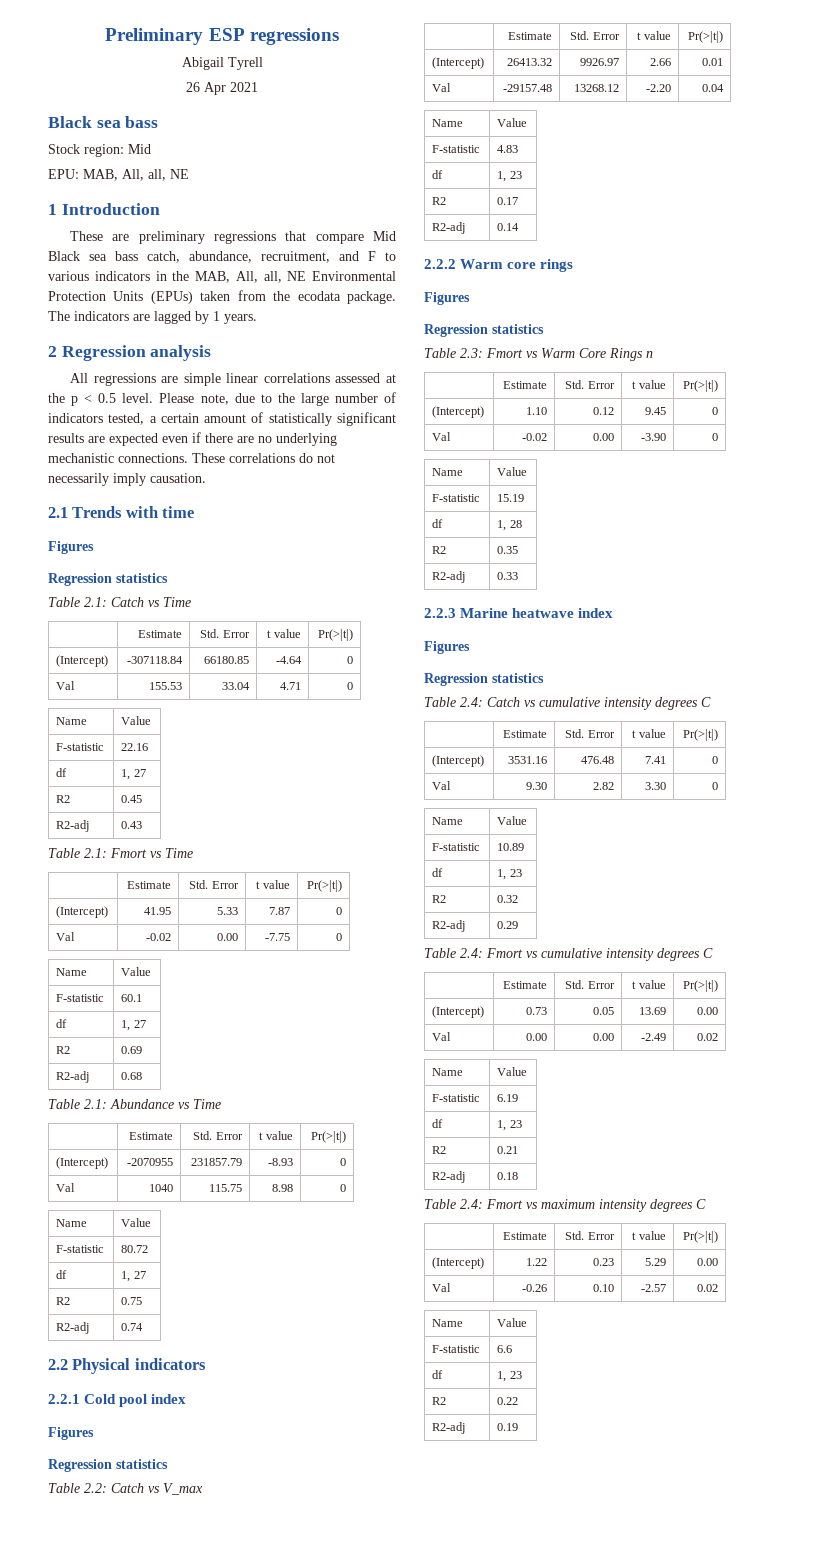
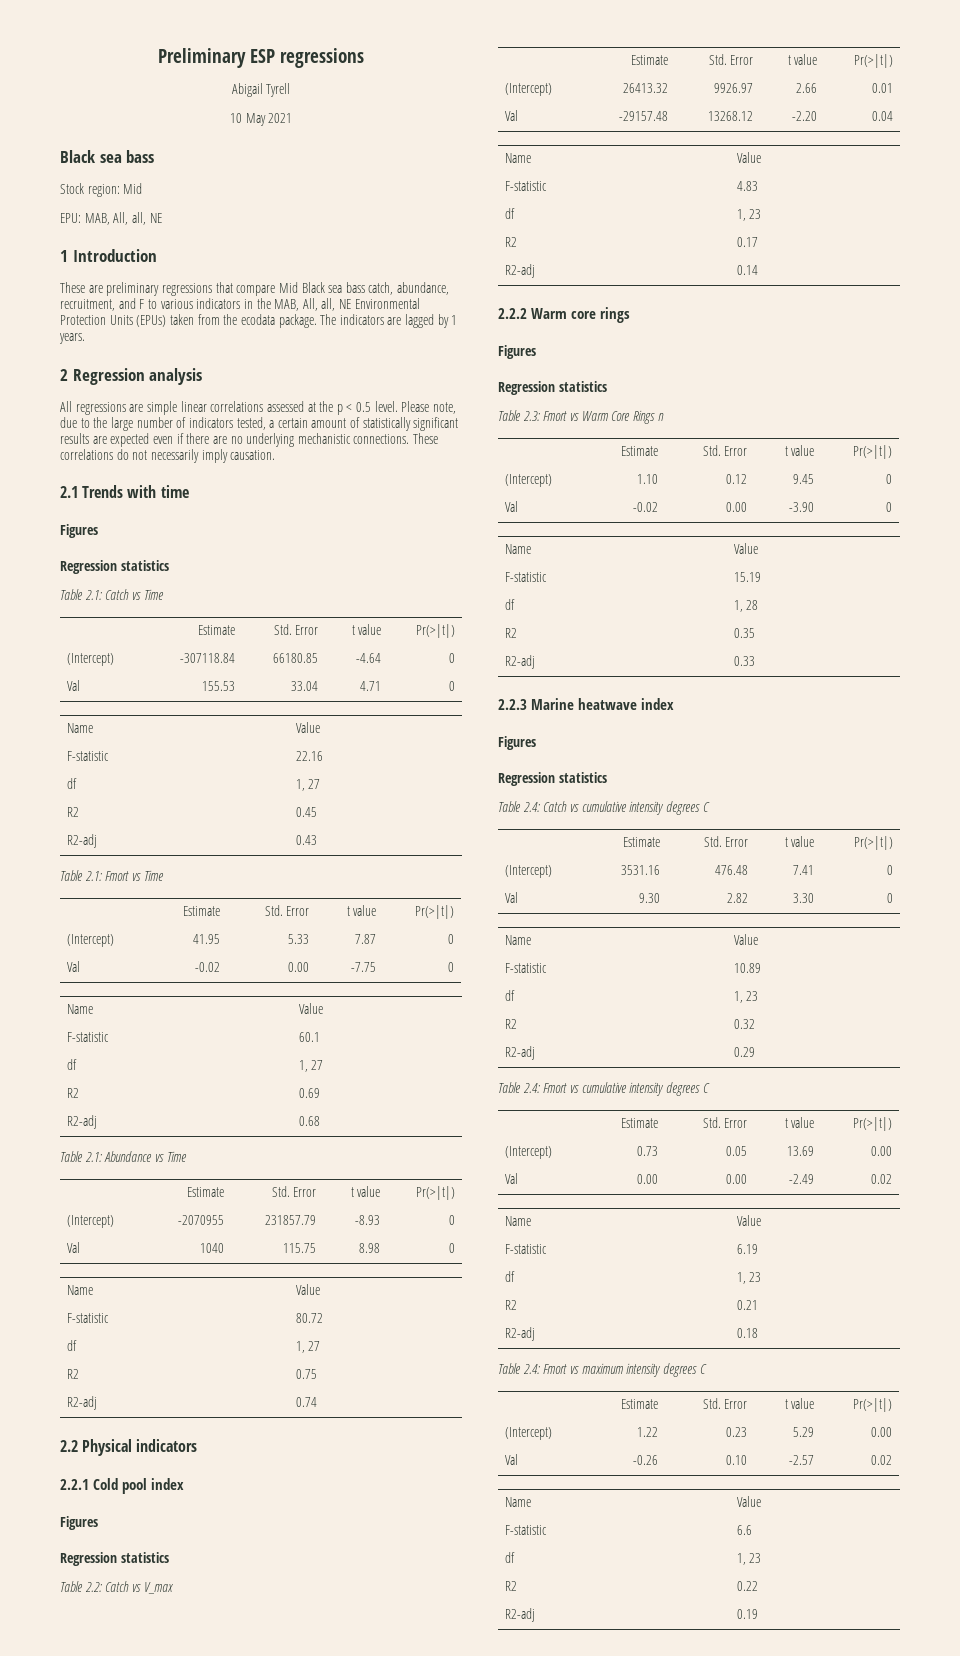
[186,82,226,95] 26 Apr -> [229,113,266,126] 10 May

